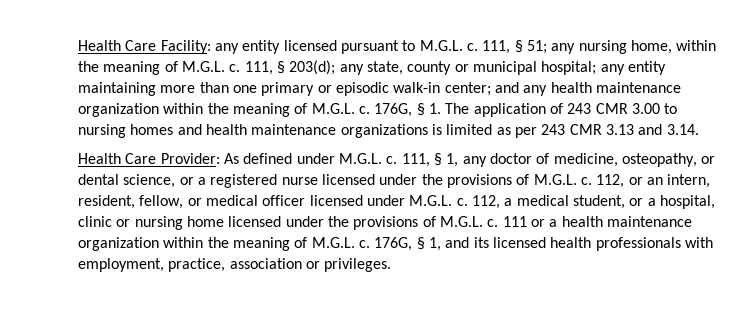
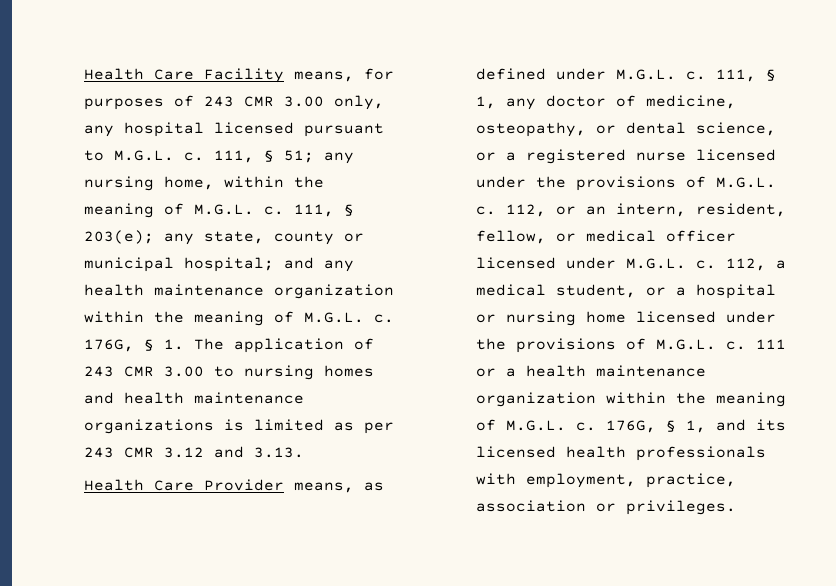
[78,40,281,54] Health Care Facility: any entity -> [84,68,395,83] [84,95,385,110] [84,122,205,137] Health Care Facility means, for purposes of 243 CMR 3.00 only, any hospital
[289,60,336,75] 203(d); -> [84,230,155,244] 203(e);
[600,61,666,75] [78,82,491,96] any entity maintaining more than one primary or episodic walk-in center; -> (275, 264) none
[605,124,699,135] [78,153,240,164] 3.13 and 3.14. // Health Care Provider: As -> [164,446,305,458] [84,479,385,493] 3.12 and 3.13. // Health Care Provider means, as
[659,195,715,209] [78,216,113,227] hospital, clinic -> [696,284,777,299] hospital

